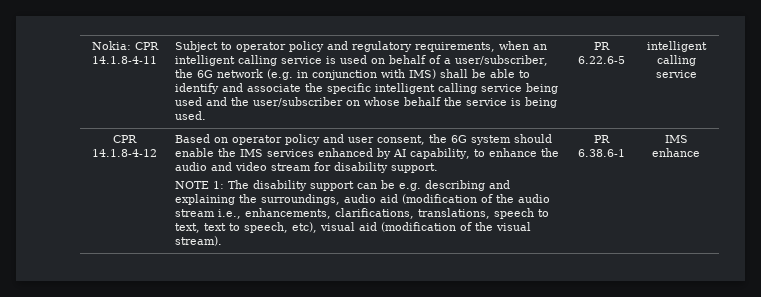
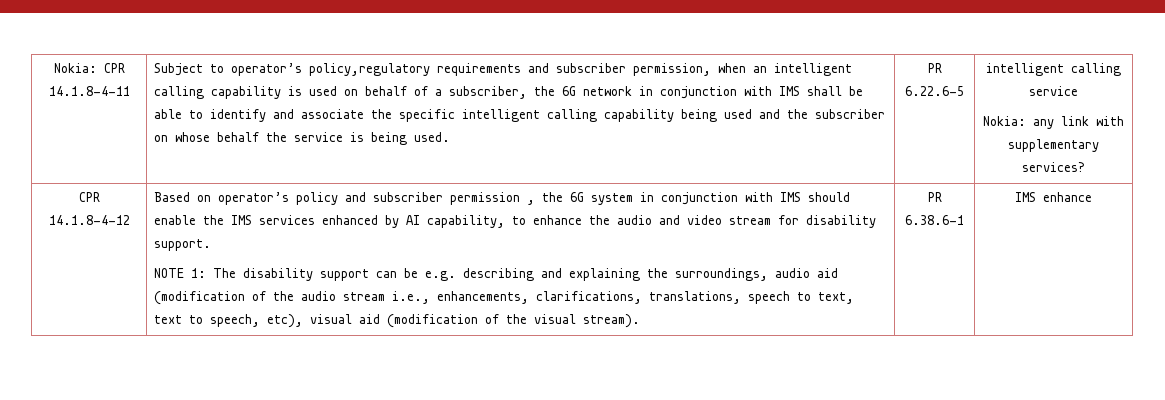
[235,41,495,52] operator policy and regulatory requirements, -> [230,63,711,76] operator’s policy,regulatory requirements and subscriber permission,
[280,56,322,64] service -> [210,86,281,99] capability
[454,55,548,66] user/subscriber, -> [448,86,527,99] subscriber,
[266,69,436,80] (e.g. in conjunction with IMS) -> [638,86,800,99] in conjunction with IMS
[480,84,522,92] service -> [603,109,674,122] capability
[252,97,343,107] user/subscriber -> [814,109,885,119] subscriber
(697, 74) none -> [983,116,1124,129] [1008,139,1099,152] [1022,162,1085,172] // Nokia: any link with supplementary services?
[231,134,511,145] operator policy and user consent, the 6G system -> [217,192,801,205] operator’s policy and subscriber permission , the 6G system in conjunction with IMS

